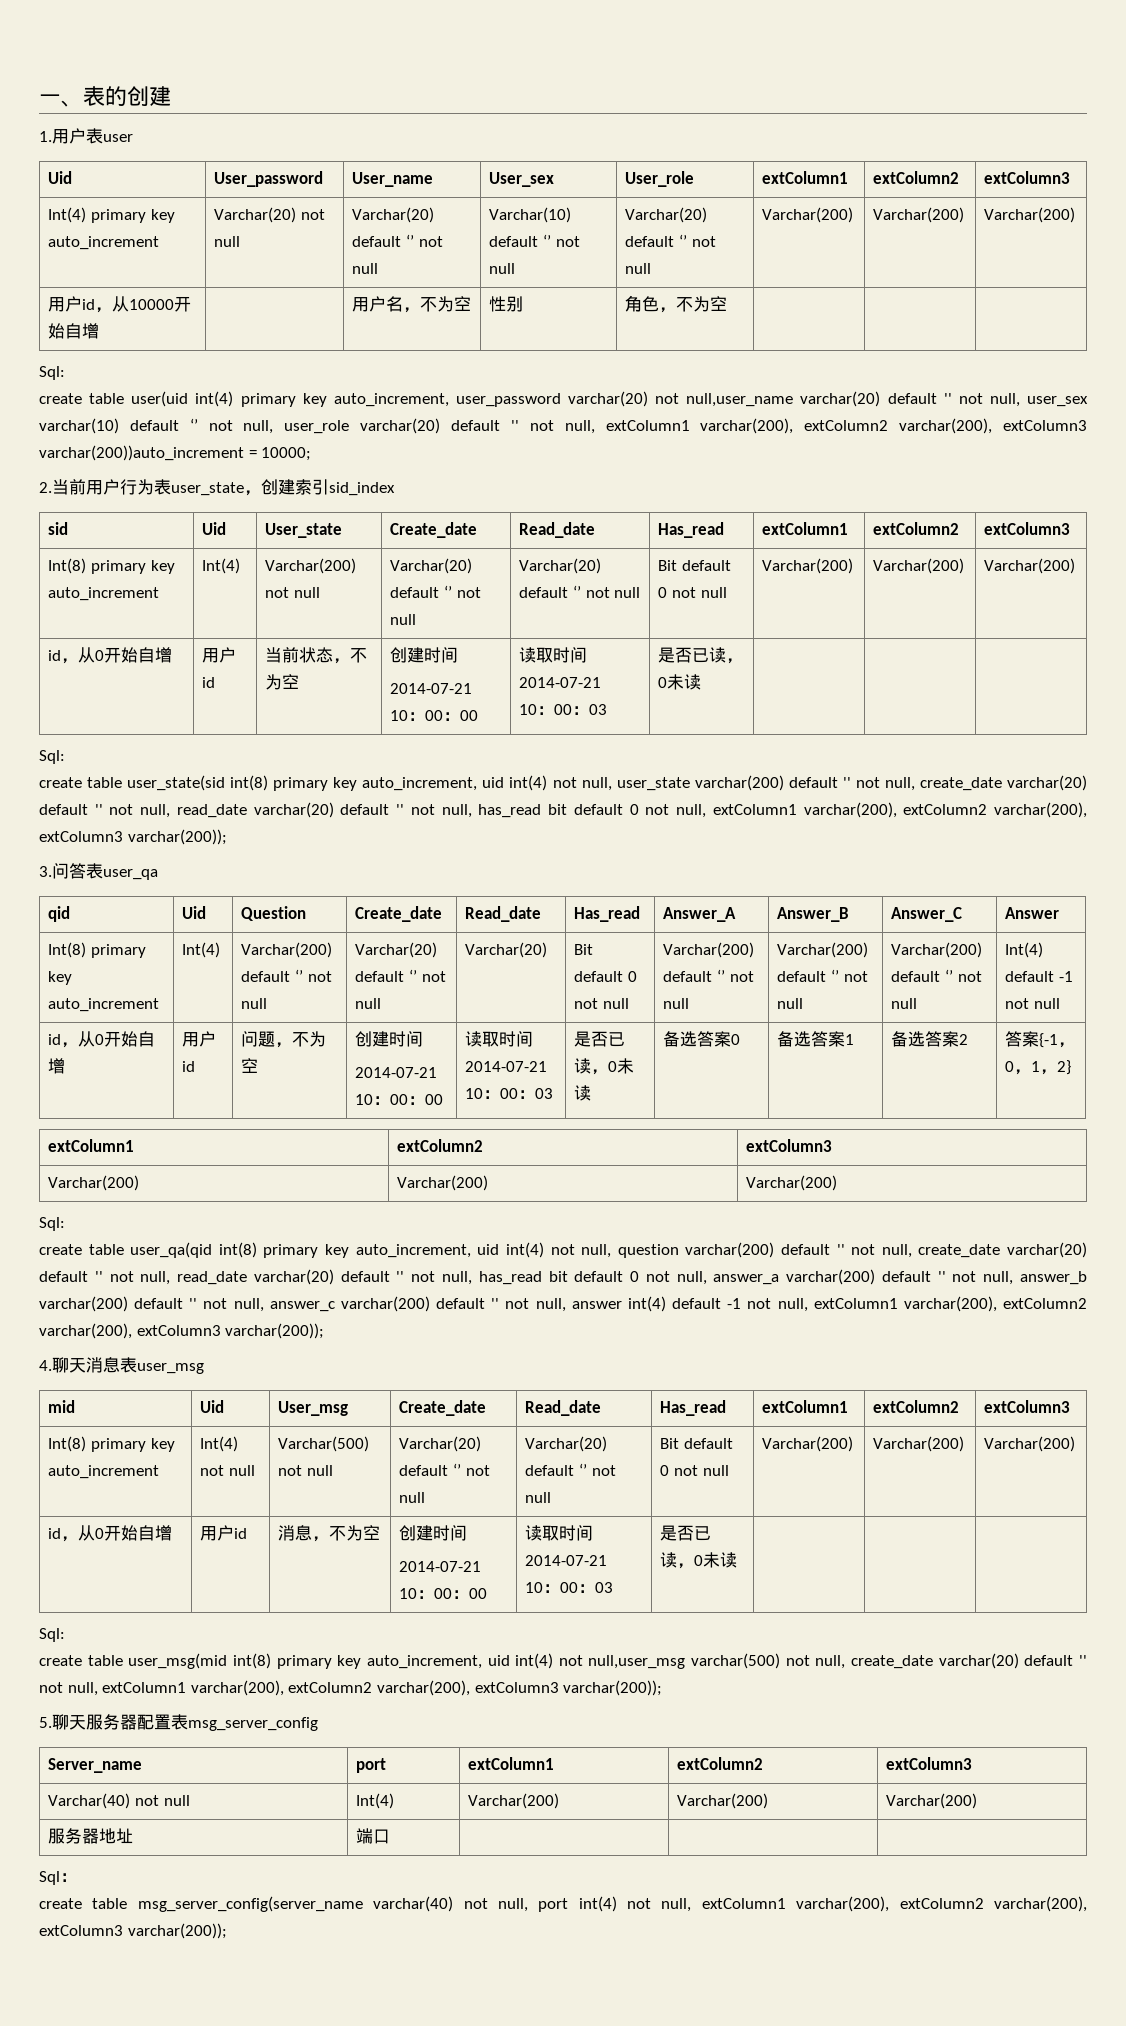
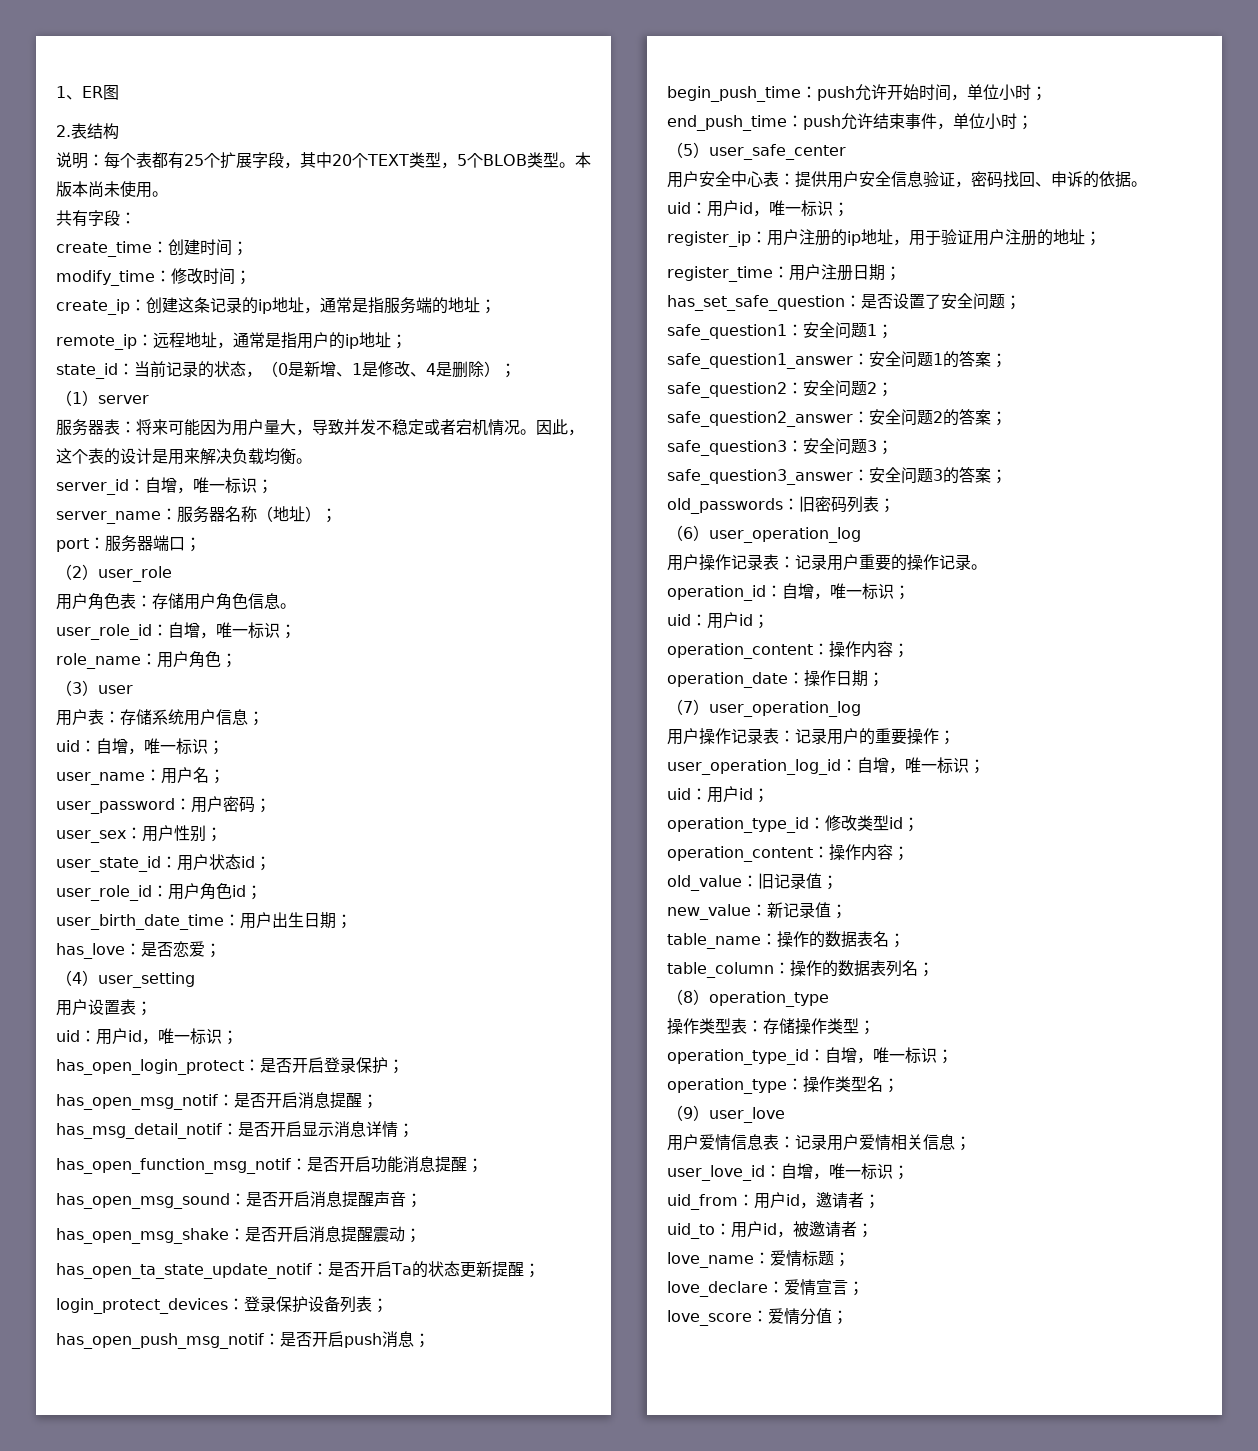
[39,86,171,107] [39,128,133,144] [48,171,73,184] [214,171,324,187] [352,172,434,187] [489,172,555,187] [625,171,695,187] [762,171,849,184] [873,171,960,184] [984,171,1071,184] [48,207,175,223] [48,236,160,250] [214,207,326,223] [214,236,241,247] [352,207,435,223] [352,234,443,247] [352,263,379,274] [489,207,572,223] [489,234,580,247] [489,263,516,274] [625,207,708,223] [625,234,716,247] [625,263,652,274] [762,207,854,223] [873,207,965,223] [984,207,1076,223] [48,296,192,313] [48,323,100,339] [352,296,472,313] [489,296,524,312] [625,295,728,313] [39,366,65,380] [39,391,1088,407] [39,418,1087,434] [39,445,312,461] [39,479,395,496] [48,522,69,535] [202,522,227,535] [265,523,343,538] [390,522,478,538] [519,522,596,538] [658,522,725,538] [762,522,849,535] [873,522,960,535] [984,522,1071,535] [48,558,175,574] [48,587,160,601] [202,558,241,574] [265,558,357,574] [265,587,321,598] [390,558,473,574] [390,585,481,598] [390,614,417,625] [519,558,602,574] [519,585,641,598] [658,560,732,571] [658,587,727,598] [762,558,854,574] [873,558,965,574] [984,558,1076,574] [48,647,173,664] [202,647,237,663] [202,677,216,688] [265,647,368,664] [265,674,300,690] [390,647,459,663] [390,683,473,694] [390,710,479,721] [519,647,588,663] [519,677,602,688] [519,704,608,715] [658,647,744,664] [658,674,702,690] [39,750,65,764] [39,775,1087,791] [39,802,1087,818] [39,829,227,845] [39,863,158,880] [48,906,71,922] [182,906,207,919] [241,906,307,921] [355,906,443,922] [465,906,542,922] [574,906,641,922] [663,907,737,922] [777,907,850,922] [891,907,963,922] [1005,907,1060,919] [48,942,147,958] [48,971,73,985] [48,998,160,1012] [182,942,221,958] [241,942,333,958] [241,969,332,982] [241,998,268,1009] [355,942,438,958] [355,969,446,982] [355,998,382,1009] [465,942,548,958] [574,944,594,955] [574,971,638,982] [574,998,630,1009] [663,942,755,958] [663,969,754,982] [663,998,690,1009] [777,942,869,958] [777,969,868,982] [777,998,804,1009] [891,942,983,958] [891,969,982,982] [891,998,918,1009] [1005,942,1044,958] [1005,971,1074,982] [1005,998,1061,1009] [48,1031,156,1048] [48,1058,66,1074] [182,1031,217,1047] [182,1061,196,1072] [241,1031,327,1048] [241,1058,259,1073] [355,1031,424,1047] [355,1067,438,1078] [355,1094,444,1105] [465,1031,534,1047] [465,1061,548,1072] [465,1088,554,1099] [574,1031,626,1047] [574,1058,635,1075] [574,1085,592,1101] [663,1031,741,1047] [777,1031,855,1047] [891,1031,969,1047] [1005,1031,1076,1048] [1005,1060,1072,1075] [48,1139,135,1152] [397,1139,484,1152] [746,1139,833,1152] [48,1175,140,1191] [397,1175,489,1191] [746,1175,838,1191] [39,1217,65,1231] [39,1242,1087,1258] [39,1269,1087,1285] [39,1296,1087,1312] [39,1323,325,1339] [39,1357,204,1374] [48,1400,76,1413] [200,1400,225,1413] [278,1401,349,1416] [399,1400,487,1416] [525,1400,602,1416] [660,1400,727,1416] [762,1400,849,1413] [873,1400,960,1413] [984,1400,1071,1413] [48,1436,175,1452] [48,1465,160,1479] [200,1436,239,1452] [200,1465,256,1476] [278,1436,370,1452] [278,1465,334,1476] [399,1436,482,1452] [399,1463,490,1476] [399,1492,426,1503] [525,1436,608,1452] [525,1463,616,1476] [525,1492,552,1503] [660,1438,734,1449] [660,1465,729,1476] [762,1436,854,1452] [873,1436,965,1452] [984,1436,1076,1452] [48,1525,173,1542] [200,1525,248,1541] [278,1525,381,1542] [399,1525,468,1541] [399,1561,482,1572] [399,1588,488,1599] [525,1525,594,1541] [525,1555,608,1566] [525,1582,614,1593] [660,1525,712,1541] [660,1552,738,1569] [39,1628,65,1642] [39,1653,1087,1669] [39,1680,663,1696] [39,1714,318,1731] [48,1758,143,1773] [356,1758,387,1773] [468,1757,555,1770] [677,1757,764,1770] [886,1757,973,1770] [48,1793,190,1809] [356,1793,395,1809] [468,1793,560,1809] [677,1793,769,1809] [886,1793,978,1809] [48,1828,134,1844] [356,1828,391,1844] [39,1871,77,1885] [39,1896,1087,1912] [39,1923,227,1939] 一、表的创建 // 1.用户表user // Uid | User_password | User_name | User_sex | User_role | extColumn1 | extColumn2 | extColumn3 // Int(4) primary key auto_increment | Varchar(20) not null | Varchar(20) default ‘’ not null | Varchar(10) default ‘’ not null | Varchar(20) default ‘’ not null | Varchar(200) | Varchar(200) | Varchar(200) // 用户id，从10000开始自增 | | 用户名，不为空 | 性别 | 角色，不为空 | | | // Sql: // create table user(uid int(4) primary key auto_increment, user_password varchar(20) not null,user_name varchar(20) default '' not null, user_sex varchar(10) default ‘’ not null, user_role varchar(20) default '' not null, extColumn1 varchar(200), extColumn2 varchar(200), extColumn3 varchar(200))auto_increment = 10000; // 2.当前用户行为表user_state，创建索引sid_index // sid | Uid | User_state | Create_date | Read_date | Has_read | extColumn1 | extColumn2 | extColumn3 // Int(8) primary key auto_increment | Int(4) | Varchar(200) not null | Varchar(20) default ‘’ not null | Varchar(20) default ‘’ not null | Bit default 0 not null | Varchar(200) | Varchar(200) | Varchar(200) // id，从0开始自增 | 用户id | 当前状态，不为空 | 创建时间 // 2014-07-21 10：00：00 | 读取时间2014-07-21 10：00：03 | 是否已读，0未读 | | | // Sql: // create table user_state(sid int(8) primary key auto_increment, uid int(4) not null, user_state varchar(200) default '' not null, create_date varchar(20) default '' not null, read_date varchar(20) default '' not null, has_read bit default 0 not null, extColumn1 varchar(200), extColumn2 varchar(200), extColumn3 varchar(200)); // 3.问答表user_qa // qid | Uid | Question | Create_date | Read_date | Has_read | Answer_A | Answer_B | Answer_C | Answer // Int(8) primary key auto_increment | Int(4) | Varchar(200) default ‘’ not null | Varchar(20) default ‘’ not null | Varchar(20) | Bit default 0 not null | Varchar(200) default ‘’ not null | Varchar(200) default ‘’ not null | Varchar(200) default ‘’ not null | Int(4) default -1 not null // id，从0开始自增 | 用户id | 问题，不为空 | 创建时间 // 2014-07-21 10：00：00 | 读取时间2014-07-21 10：00：03 | 是否已读，0未读 | 备选答案0 | 备选答案1 | 备选答案2 | 答案{-1，0，1，2} // extColumn1 | extColumn2 | extColumn3 // Varchar(200) | Varchar(200) | Varchar(200) // Sql: // create table user_qa(qid int(8) primary key auto_increment, uid int(4) not null, question varchar(200) default '' not null, create_date varchar(20) default '' not null, read_date varchar(20) default '' not null, has_read bit default 0 not null, answer_a varchar(200) default '' not null, answer_b varchar(200) default '' not null, answer_c varchar(200) default '' not null, answer int(4) default -1 not null, extColumn1 varchar(200), extColumn2 varchar(200), extColumn3 varchar(200)); // 4.聊天消息表user_msg // mid | Uid | User_msg | Create_date | Read_date | Has_read | extColumn1 | extColumn2 | extColumn3 // Int(8) primary key auto_increment | Int(4) not null | Varchar(500) not null | Varchar(20) default ‘’ not null | Varchar(20) default ‘’ not null | Bit default 0 not null | Varchar(200) | Varchar(200) | Varchar(200) // id，从0开始自增 | 用户id | 消息，不为空 | 创建时间 // 2014-07-21 10：00：00 | 读取时间2014-07-21 10：00：03 | 是否已读，0未读 | | | // Sql: // create table user_msg(mid int(8) primary key auto_increment, uid int(4) not null,user_msg varchar(500) not null, create_date varchar(20) default '' not null, extColumn1 varchar(200), extColumn2 varchar(200), extColumn3 varchar(200)); // 5.聊天服务器配置表msg_server_config // Server_name | port | extColumn1 | extColumn2 | extColumn3 // Varchar(40) not null | Int(4) | Varchar(200) | Varchar(200) | Varchar(200) // 服务器地址 | 端口 | | | // Sql： // create table msg_server_config(server_name varchar(40) not null, port int(4) not null, extColumn1 varchar(200), extColumn2 varchar(200), extColumn3 varchar(200)); -> [56,85,119,100] [56,123,119,140] [56,152,591,169] [56,181,168,198] [56,210,136,227] [56,239,248,257] [56,268,251,286] [56,297,496,315] [56,332,407,350] [56,361,516,379] [56,390,149,406] [56,419,584,436] [56,448,312,465] [56,477,273,495] [56,506,337,524] [56,535,201,552] [56,564,172,582] [56,593,296,610] [56,622,296,640] [56,651,237,669] [56,680,133,696] [56,709,264,726] [56,738,224,755] [56,767,225,785] [56,796,271,814] [56,825,222,843] [56,854,271,872] [56,883,262,901] [56,912,352,930] [56,941,221,959] [56,970,195,988] [56,999,152,1016] [56,1028,238,1045] [56,1057,404,1075] [56,1092,378,1110] [56,1121,414,1139] [56,1156,483,1174] [56,1191,422,1209] [56,1226,421,1244] [56,1261,540,1279] [56,1296,388,1314] [56,1331,430,1349] [667,84,1047,102] [667,113,1033,131] [667,142,846,160] [667,171,1147,188] [667,200,849,217] [667,229,1101,247] [667,264,901,282] [667,293,1021,311] [667,322,893,340] [667,351,1007,369] [667,380,893,398] [667,409,1007,427] [667,438,893,456] [667,467,1007,485] [667,496,895,514] [667,525,861,543] [667,554,987,571] [667,583,910,601] [667,612,769,629] [667,641,909,659] [667,670,884,688] [667,699,861,717] [667,728,955,745] [667,757,985,775] [667,786,769,803] [667,815,919,833] [667,844,909,862] [667,873,838,891] [667,902,847,920] [667,931,905,949] [667,960,934,978] [667,989,829,1007] [667,1018,875,1035] [667,1047,953,1065] [667,1076,899,1094] [667,1105,785,1123] [667,1134,971,1151] [667,1163,909,1181] [667,1192,880,1210] [667,1221,873,1239] [667,1250,850,1268] [667,1279,864,1297] [667,1308,848,1326] 1、ER图 // 2.表结构 // 说明：每个表都有25个扩展字段，其中20个TEXT类型，5个BLOB类型。本版本尚未使用。 // 共有字段： // create_time：创建时间； // modify_time：修改时间； // create_ip：创建这条记录的ip地址，通常是指服务端的地址； // remote_ip：远程地址，通常是指用户的ip地址； // state_id：当前记录的状态，（0是新增、1是修改、4是删除）； // （1）server // 服务器表：将来可能因为用户量大，导致并发不稳定或者宕机情况。因此，这个表的设计是用来解决负载均衡。 // server_id：自增，唯一标识； // server_name：服务器名称（地址）； // port：服务器端口； // （2）user_role // 用户角色表：存储用户角色信息。 // user_role_id：自增，唯一标识； // role_name：用户角色； // （3）user // 用户表：存储系统用户信息； // uid：自增，唯一标识； // user_name：用户名； // user_password：用户密码； // user_sex：用户性别； // user_state_id：用户状态id； // user_role_id：用户角色id； // user_birth_date_time：用户出生日期； // has_love：是否恋爱； // （4）user_setting // 用户设置表； // uid：用户id，唯一标识； // has_open_login_protect：是否开启登录保护； // has_open_msg_notif：是否开启消息提醒； // has_msg_detail_notif：是否开启显示消息详情； // has_open_function_msg_notif：是否开启功能消息提醒； // has_open_msg_sound：是否开启消息提醒声音； // has_open_msg_shake：是否开启消息提醒震动； // has_open_ta_state_update_notif：是否开启Ta的状态更新提醒； // login_protect_devices：登录保护设备列表； // has_open_push_msg_notif：是否开启push消息； // begin_push_time：push允许开始时间，单位小时； // end_push_time：push允许结束事件，单位小时； // （5）user_safe_center // 用户安全中心表：提供用户安全信息验证，密码找回、申诉的依据。 // uid：用户id，唯一标识； // register_ip：用户注册的ip地址，用于验证用户注册的地址； // register_time：用户注册日期； // has_set_safe_question：是否设置了安全问题； // safe_question1：安全问题1； // safe_question1_answer：安全问题1的答案； // safe_question2：安全问题2； // safe_question2_answer：安全问题2的答案； // safe_question3：安全问题3； // safe_question3_answer：安全问题3的答案； // old_passwords：旧密码列表； // （6）user_operation_log // 用户操作记录表：记录用户重要的操作记录。 // operation_id：自增，唯一标识； // uid：用户id； // operation_content：操作内容； // operation_date：操作日期； // （7）user_operation_log // 用户操作记录表：记录用户的重要操作； // user_operation_log_id：自增，唯一标识； // uid：用户id； // operation_type_id：修改类型id； // operation_content：操作内容； // old_value：旧记录值； // new_value：新记录值； // table_name：操作的数据表名； // table_column：操作的数据表列名； // （8）operation_type // 操作类型表：存储操作类型； // operation_type_id：自增，唯一标识； // operation_type：操作类型名； // （9）user_love // 用户爱情信息表：记录用户爱情相关信息； // user_love_id：自增，唯一标识； // uid_from：用户id，邀请者； // uid_to：用户id，被邀请者； // love_name：爱情标题； // love_declare：爱情宣言； // love_score：爱情分值；

